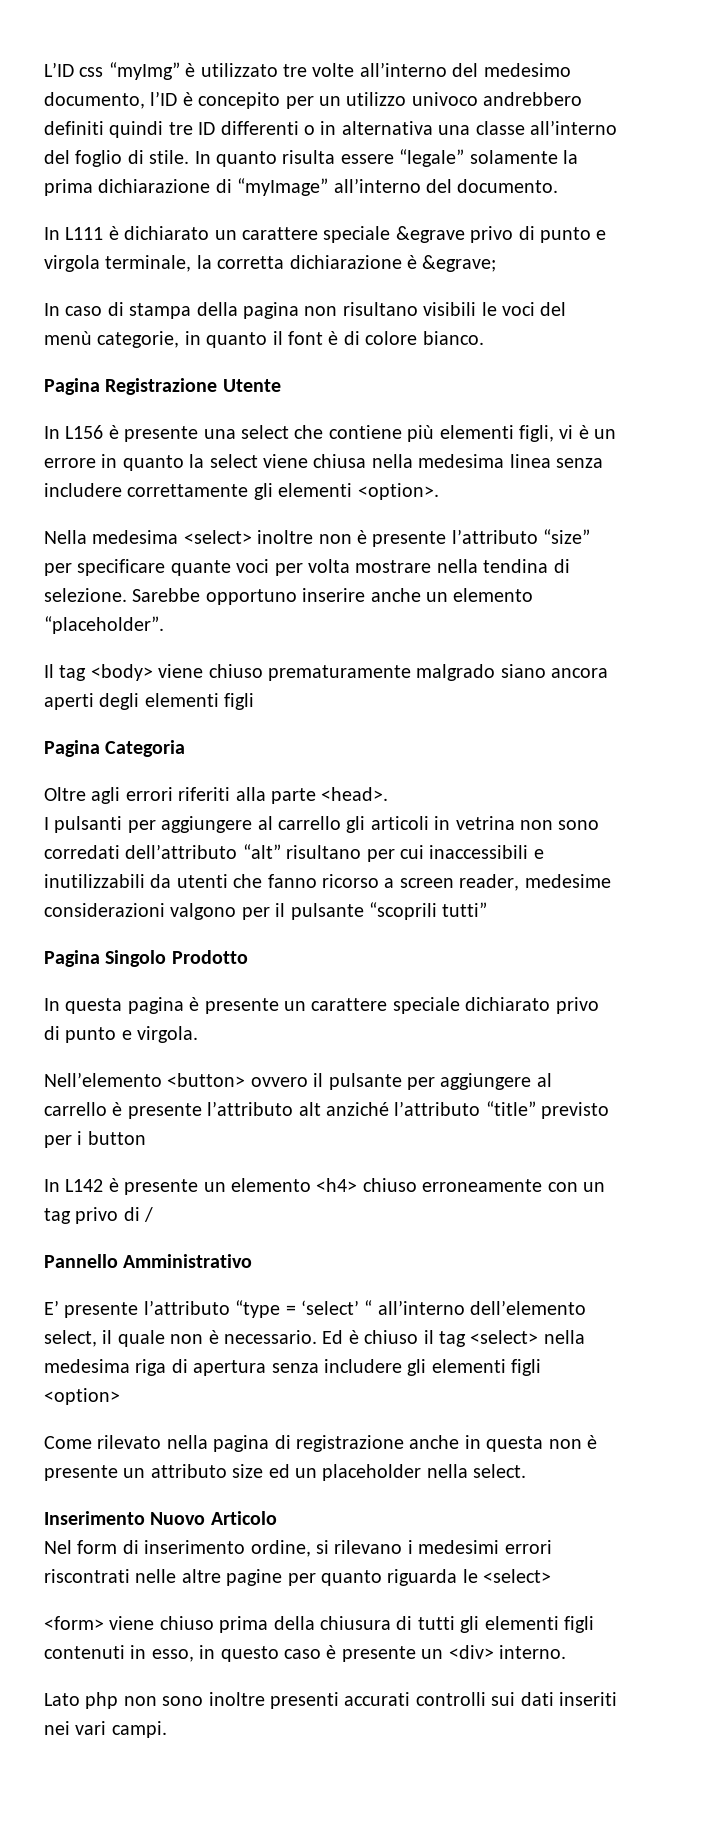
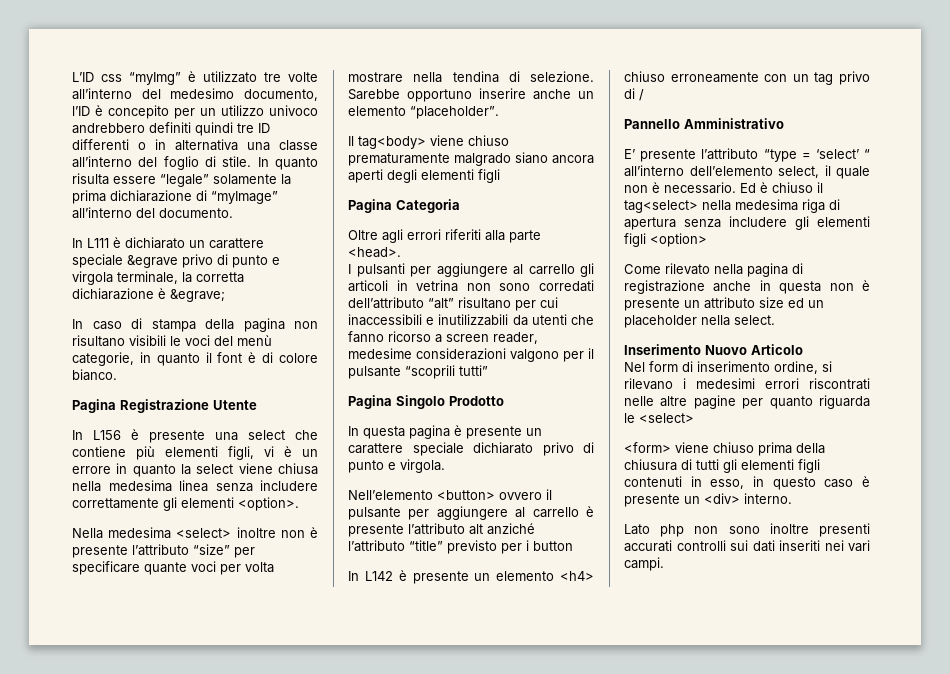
[59,664,153,681] tag <body> -> [358,136,426,149] tag<body>
[438,1330,539,1347] tag <select> -> [624,200,698,213] tag<select>

